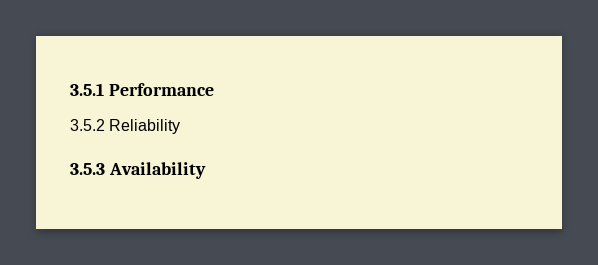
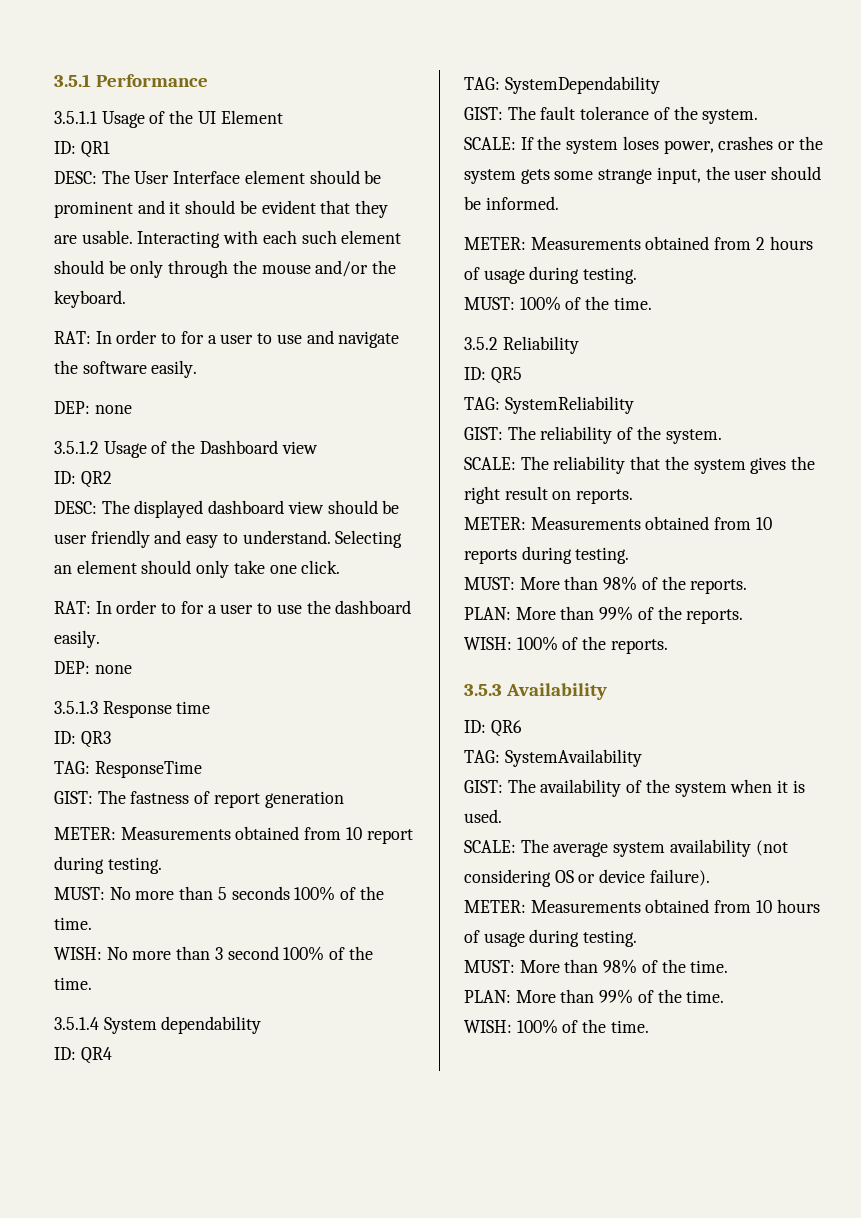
[70,119,181,134] [70,162,206,179] 3.5.2 Reliability // 3.5.3 Availability -> [54,110,283,128] [54,141,110,158] [54,170,382,184] [54,200,389,218] [54,230,402,248] [54,260,397,278] [54,290,126,308] [54,330,400,348] [54,360,198,378] [54,401,132,414] [54,440,318,458] [54,471,112,488] [54,500,400,518] [54,530,403,548] [54,560,341,578] [54,600,412,614] [54,630,100,648] [54,661,132,674] [54,701,211,718] [54,731,111,748] [54,761,202,778] [54,790,344,808] [54,826,413,844] [54,856,162,874] [54,886,384,901] [54,917,92,930] [54,946,373,961] [54,977,92,990] [54,1016,262,1034] [54,1047,112,1064] [464,76,660,94] [464,106,759,124] [464,136,823,154] [464,166,822,184] [464,196,559,210] [464,236,813,250] [464,266,638,284] [464,296,652,311] [464,336,579,354] [464,367,522,384] [464,396,634,414] [464,426,722,444] [464,456,816,474] [464,486,634,504] [464,516,772,530] [464,546,630,564] [464,576,748,594] [464,606,744,624] [464,636,668,654] [464,683,607,700] [464,720,522,737] [464,749,642,767] [464,779,805,797] [464,809,502,823] [464,839,788,857] [464,869,710,887] [464,899,820,913] [464,929,638,947] [464,959,729,974] [464,989,725,1004] [464,1019,649,1034] 3.5.1.1 Usage of the UI Element // ID: QR1 // DESC: The User Interface element should be prominent and it should be evident that they are usable. Interacting with each such element should be only through the mouse and/or the keyboard. // RAT: In order to for a user to use and navigate the software easily. // DEP: none // 3.5.1.2 Usage of the Dashboard view // ID: QR2 // DESC: The displayed dashboard view should be user friendly and easy to understand. Selecting an element should only take one click. // RAT: In order to for a user to use the dashboard easily. // DEP: none // 3.5.1.3 Response time // ID: QR3 // TAG: ResponseTime // GIST: The fastness of report generation // METER: Measurements obtained from 10 report during testing. // MUST: No more than 5 seconds 100% of the time. // WISH: No more than 3 second 100% of the time. // 3.5.1.4 System dependability // ID: QR4 // TAG: SystemDependability // GIST: The fault tolerance of the system. // SCALE: If the system loses power, crashes or the system gets some strange input, the user should be informed. // METER: Measurements obtained from 2 hours of usage during testing. // MUST: 100% of the time. // 3.5.2 Reliability // ID: QR5 // TAG: SystemReliability // GIST: The reliability of the system. // SCALE: The reliability that the system gives the right result on reports. // METER: Measurements obtained from 10 reports during testing. // MUST: More than 98% of the reports. // PLAN: More than 99% of the reports. // WISH: 100% of the reports. // 3.5.3 Availability // ID: QR6 // TAG: SystemAvailability // GIST: The availability of the system when it is used. // SCALE: The average system availability (not considering OS or device failure). // METER: Measurements obtained from 10 hours of usage during testing. // MUST: More than 98% of the time. // PLAN: More than 99% of the time. // WISH: 100% of the time.

